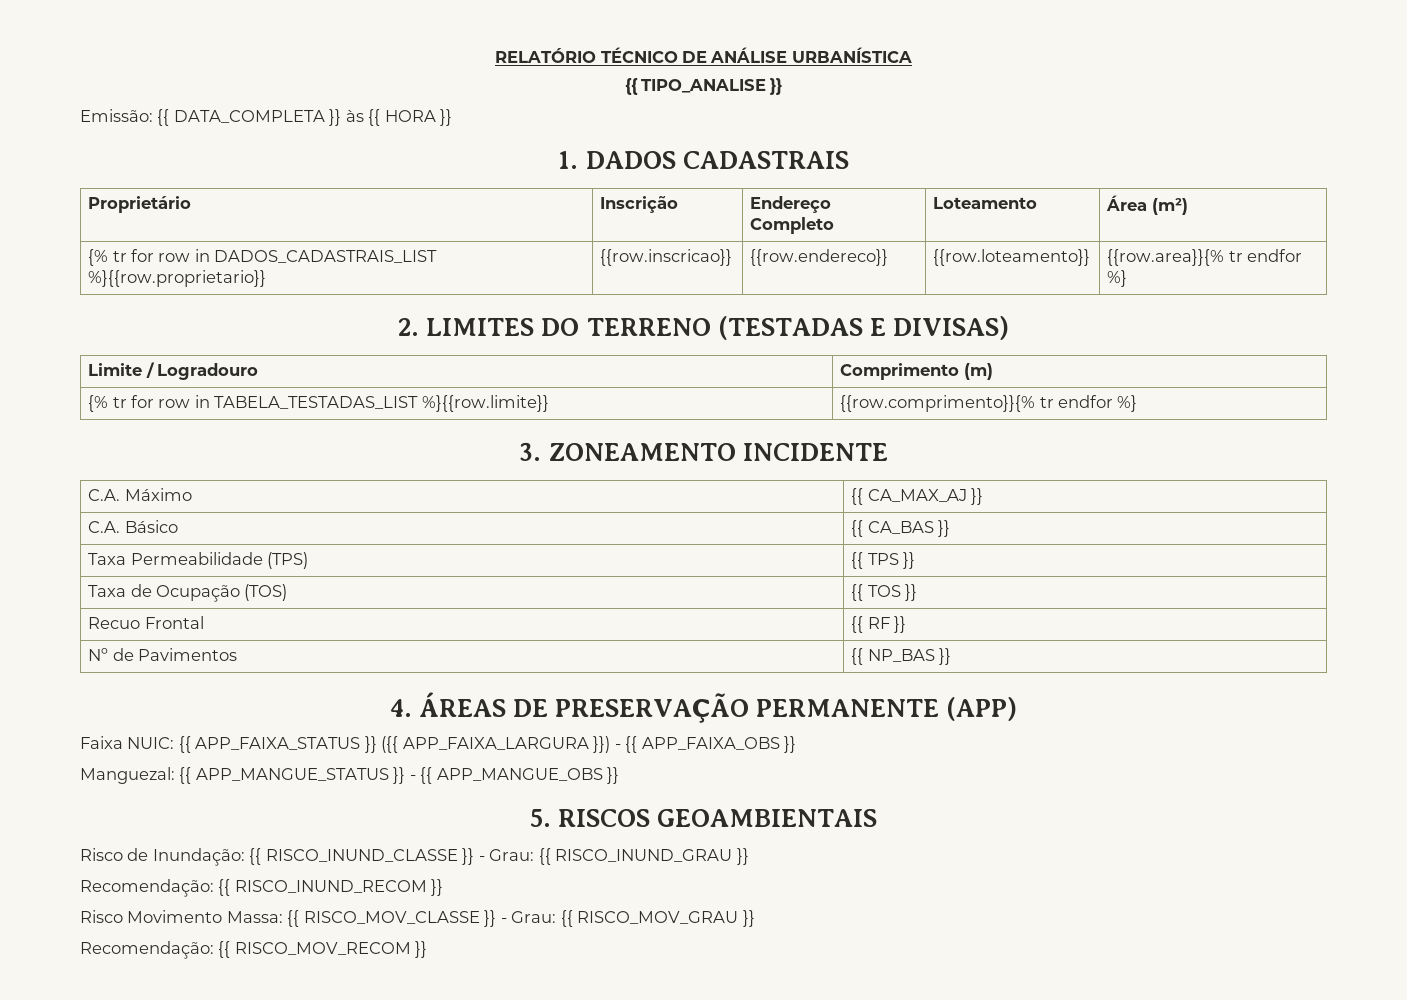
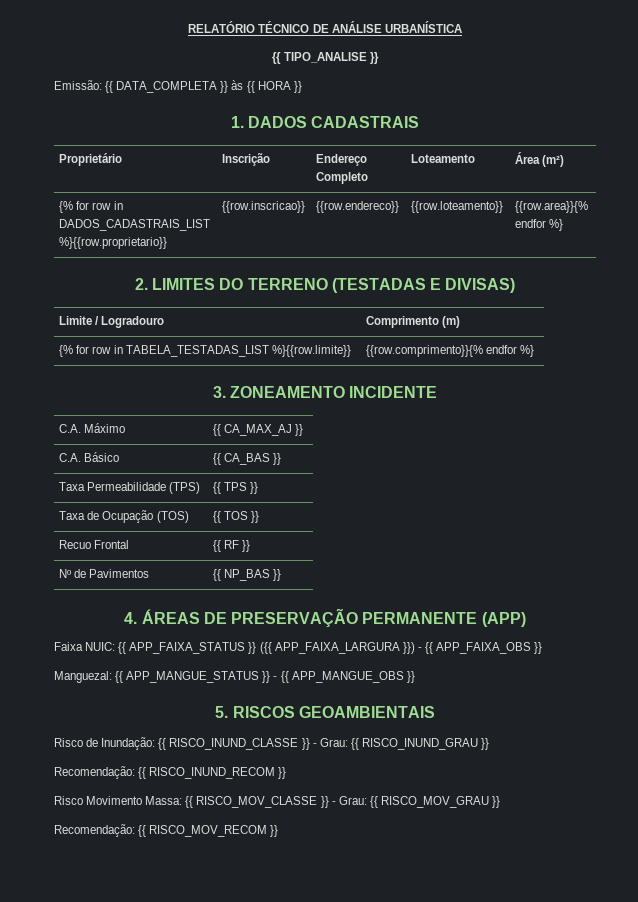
[112,251,127,262] tr -> (74, 207) none
[1228,251,1243,262] tr -> (589, 207) none
[112,397,127,408] tr -> (74, 351) none
[1039,397,1054,408] tr -> (484, 351) none

